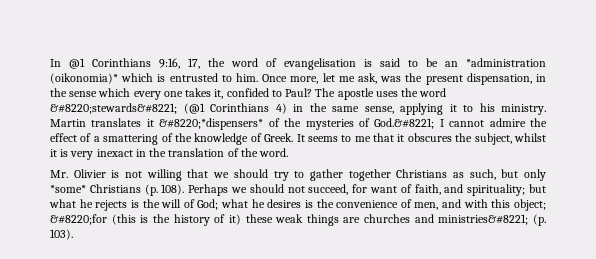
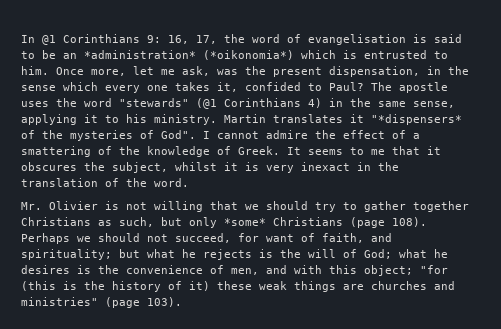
[159,58,180,69] 9:16, -> [147,35,189,44] 9: 16,
[466,58,546,67] [50,73,118,84] *administration (oikonomia)* -> [84,50,294,60] *administration* (*oikonomia*)
[50,103,177,114] &#8220;stewards&#8221; -> [119,98,189,107] "stewards"
[159,118,264,130] &#8220;*dispensers* -> [371,114,462,125] "*dispensers*
[374,118,435,129] God.&#8221; -> [161,130,196,139] God".
[144,184,158,196] (p. -> [350,217,385,228] (page
[50,214,107,225] &#8220;for -> [420,265,448,274] "for
[438,214,547,226] ministries&#8221; (p. -> [21,297,140,308] ministries" (page

